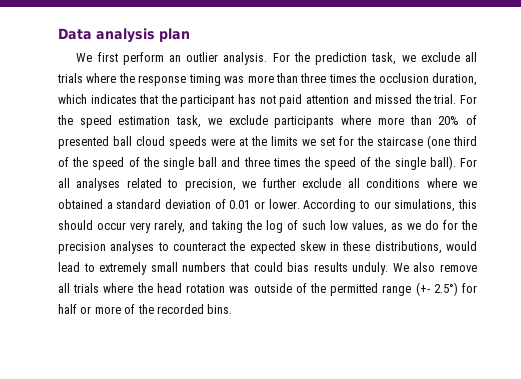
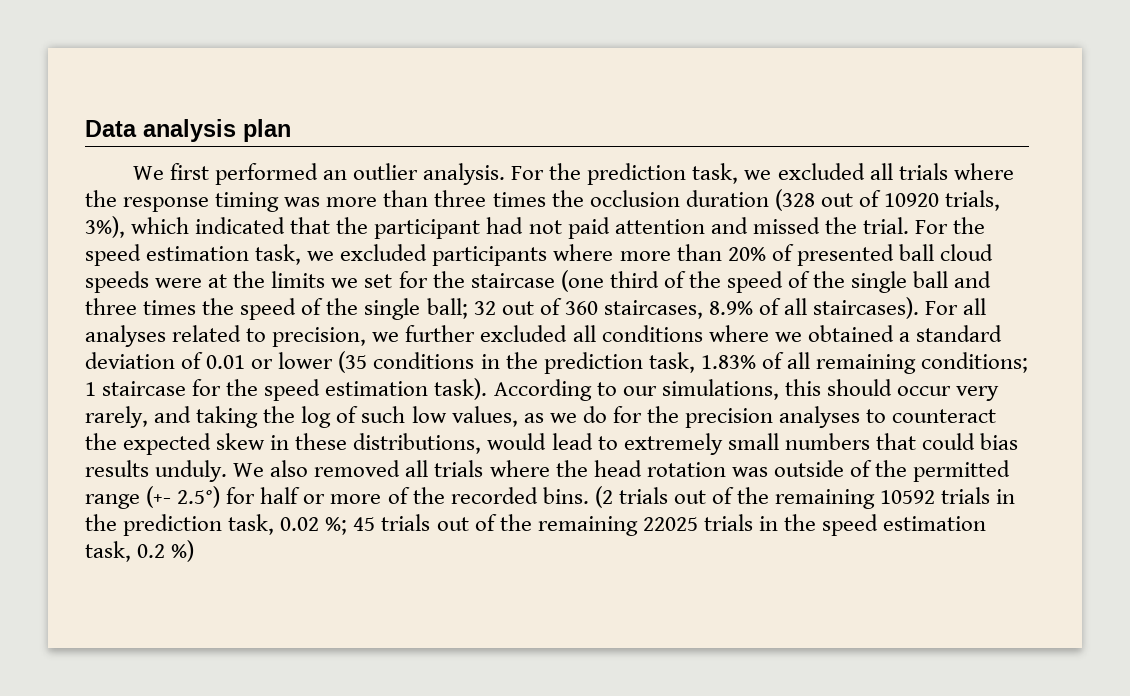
[122,52,164,65] perform -> [214,163,318,185] performed
[420,52,460,62] exclude -> [777,163,865,180] excluded
[432,73,477,86] [58,94,137,104] duration, which indicates -> [685,189,1001,211] [85,216,286,238] duration (328 out of 10920 trials, 3%), which indicated
[238,94,257,104] has -> [486,217,524,234] had
[228,115,268,125] exclude -> [340,244,428,261] excluded
[429,156,456,170] ball). -> [426,297,920,319] ball; 32 out of 360 staircases, 8.9% of all staircases).
[302,178,342,188] exclude -> [480,325,568,342] excluded
[268,199,300,209] lower. -> [278,351,1029,374] [85,378,488,401] lower (35 conditions in the prediction task, 1.83% of all remaining conditions; 1 staircase for the speed estimation task).
[439,264,477,272] remove -> [314,460,401,477] removed
(233, 309) none -> [594,486,1016,509] [85,514,987,536] [85,540,195,562] (2 trials out of the remaining 10592 trials in the prediction task, 0.02 %; 45 trials out of the remaining 22025 trials in the speed estimation task, 0.2 %)

